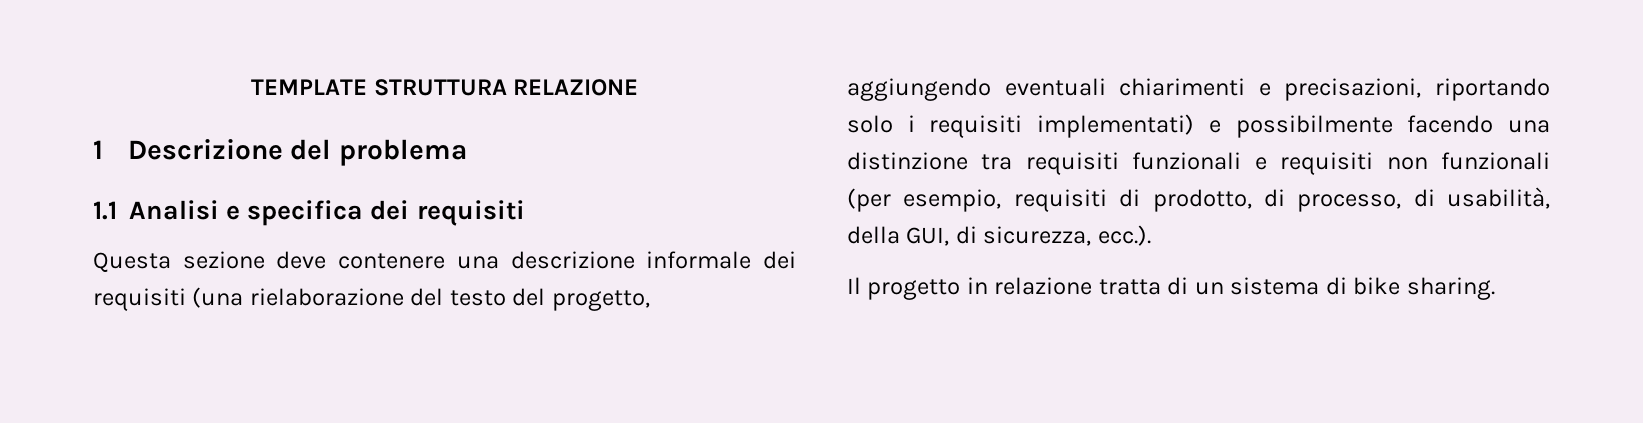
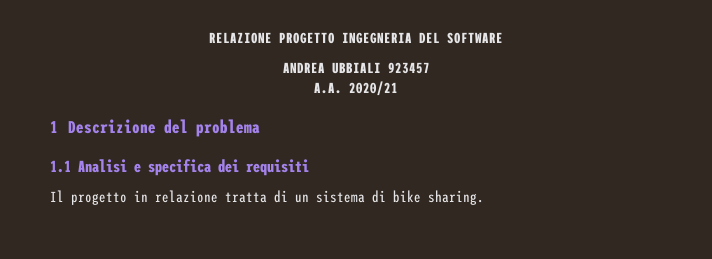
[251,79,507,96] TEMPLATE STRUTTURA -> (209, 38) none
(638, 87) none -> [279,32,503,44] [282,62,430,74] [314,81,398,96] PROGETTO INGEGNERIA DEL SOFTWARE // ANDREA UBBIALI 923457 // A.A. 2020/21
[93,251,796,273] [93,287,650,311] [847,78,1550,101] [847,114,1550,138] [847,152,1550,175] [847,187,1550,212] [847,225,1151,246] // Questa sezione deve contenere una descrizione informale dei requisiti (una rielaborazione del testo del progetto, aggiungendo eventuali chiarimenti e precisazioni, riportando solo i requisiti implementati) e possibilmente facendo una distinzione tra requisiti funzionali e requisiti non funzionali (per esempio, requisiti di prodotto, di processo, di usabilità, della GUI, di sicurezza, ecc.). -> (310, 167) none

